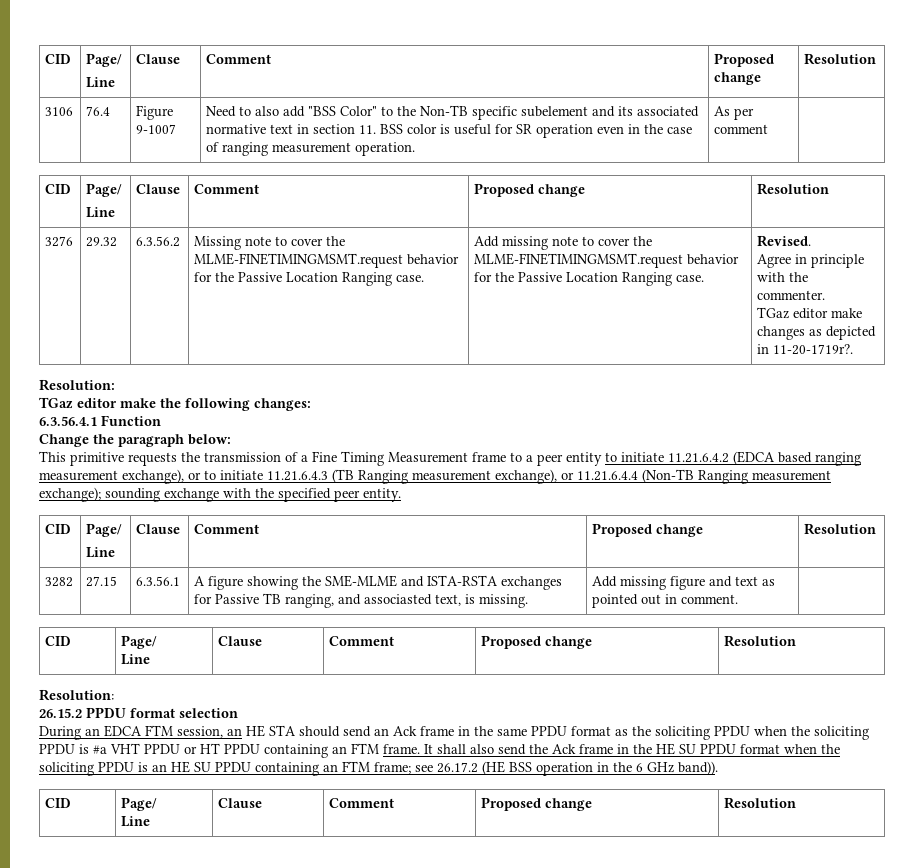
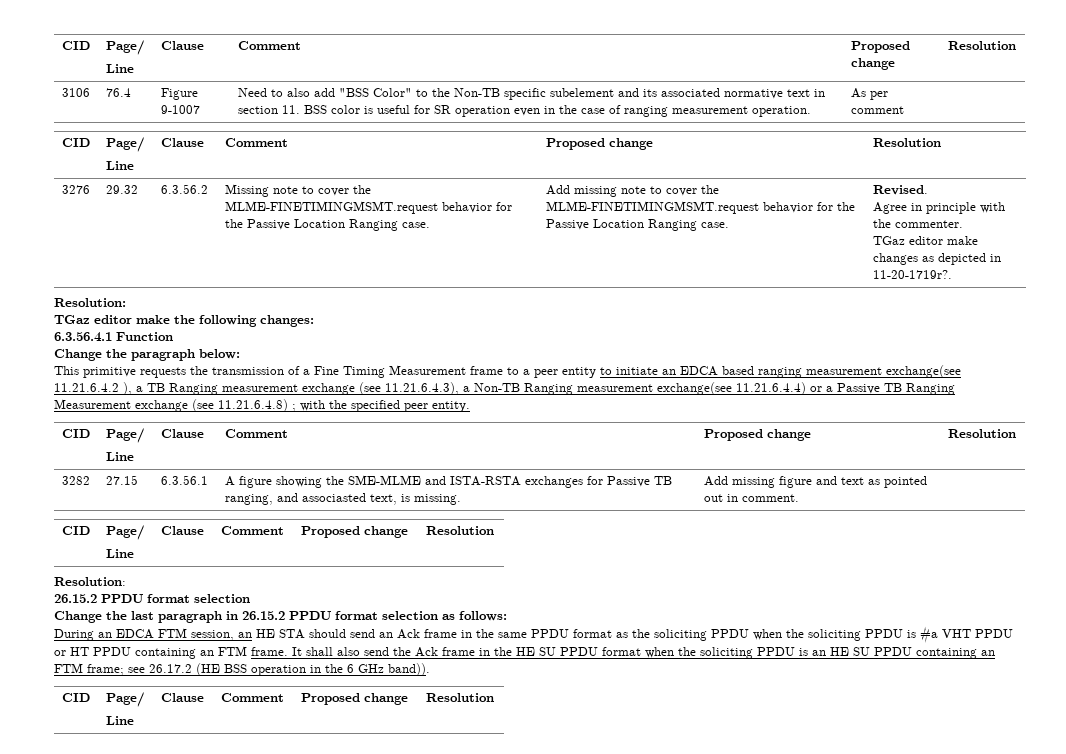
[668,451,775,465] 11.21.6.4.2 (EDCA -> [662,366,718,376] an EDCA
[122,469,831,484] [39,487,219,502] exchange), or to initiate 11.21.6.4.3 (TB Ranging measurement exchange), or 11.21.6.4.4 (Non-TB Ranging measurement exchange); sounding exchange -> [886,365,961,378] [54,382,955,395] [54,399,296,412] exchange(see 11.21.6.4.2 ), a TB Ranging measurement exchange (see 11.21.6.4.3), a Non-TB Ranging measurement exchange(see 11.21.6.4.4) or a Passive TB Ranging Measurement exchange (see 11.21.6.4.8) ;
(238, 713) none -> [54,611,507,623] // Change the last paragraph in 26.15.2 PPDU format selection as follows:

